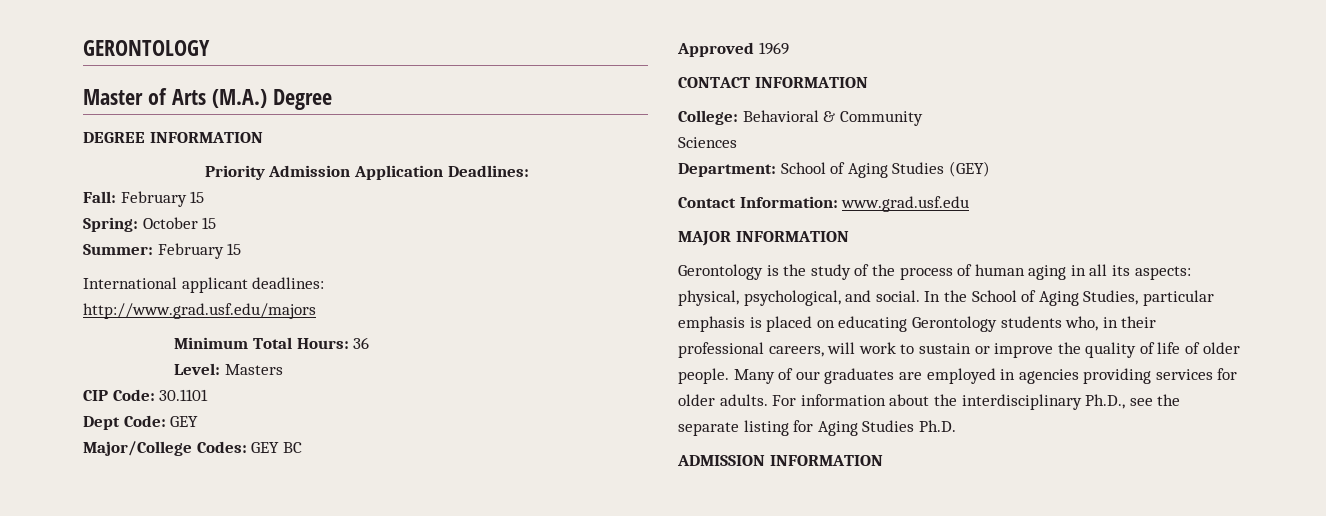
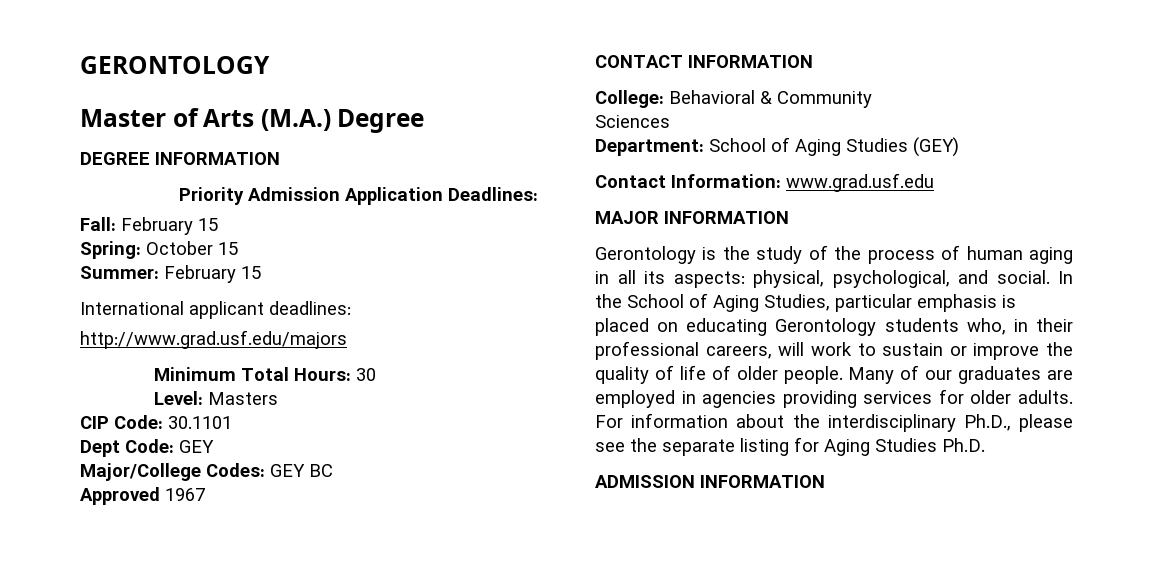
[353,337,370,349] 36 -> [355,368,376,381] 30
[758,42,789,55] 1969 -> [165,488,205,501] 1967
(1126, 401) none -> [1019,414,1073,432] please

